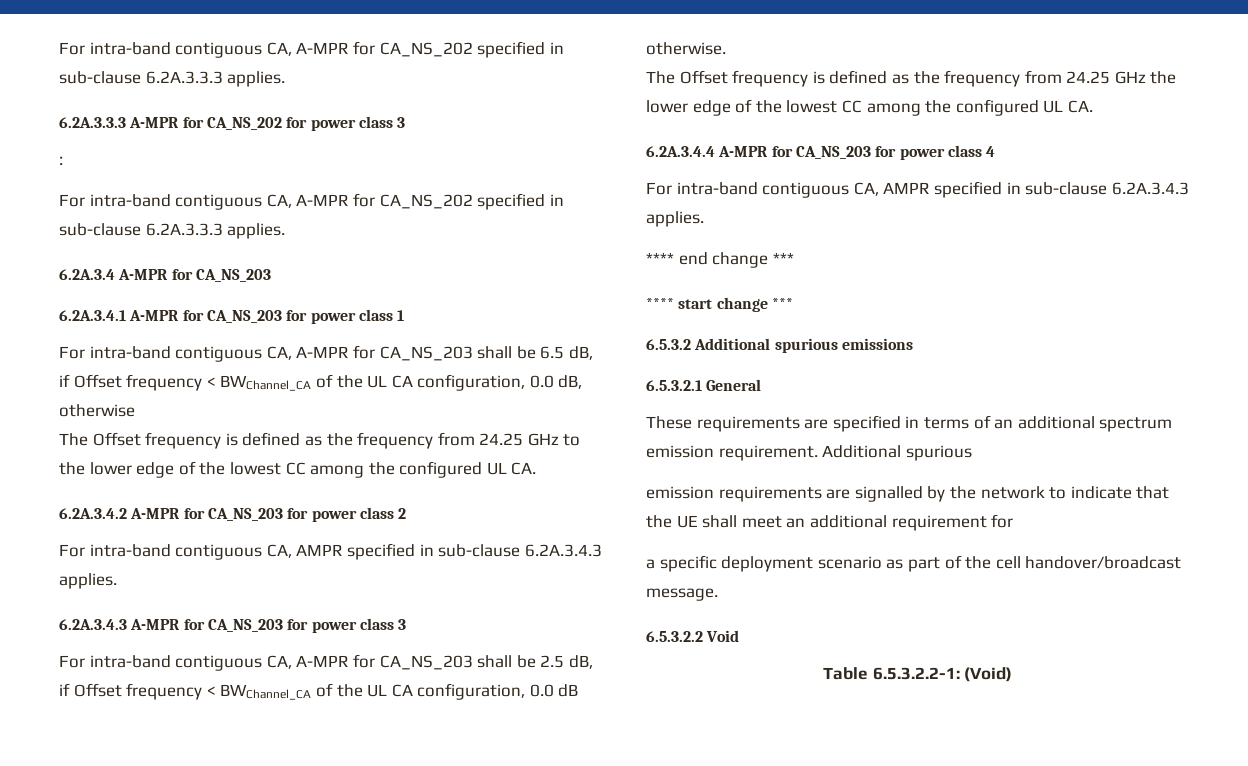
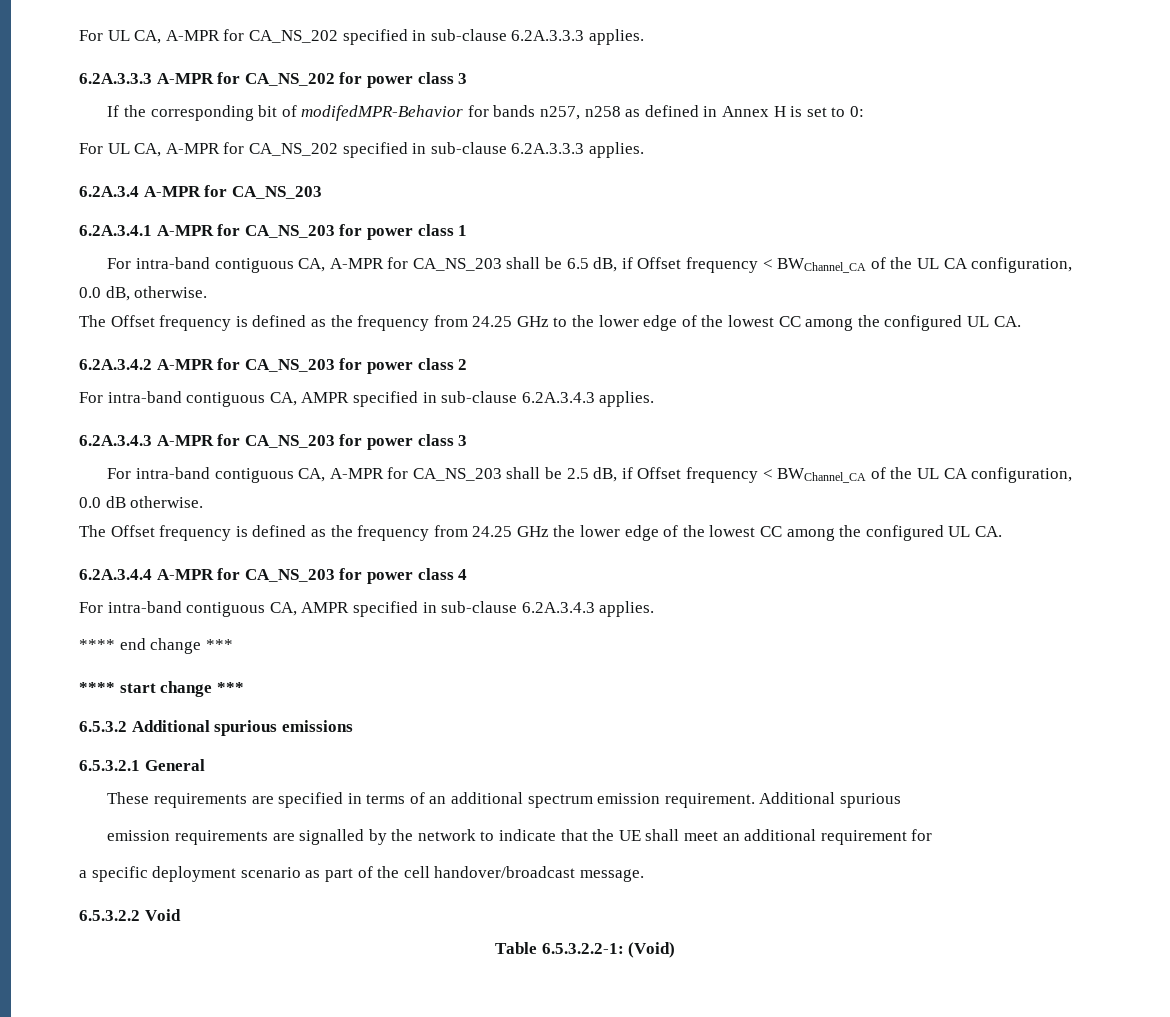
[59,42,263,58] For intra-band contiguous -> [79,30,130,41] For UL
[59,156,63,165] [59,194,263,210] : // For intra-band contiguous -> [107,105,864,121] [79,143,130,154] If the corresponding bit of modifedMPR-Behavior for bands n257, n258 as defined in Annex H is set to 0: // For UL
[59,404,135,417] otherwise -> [134,286,208,298] otherwise.

